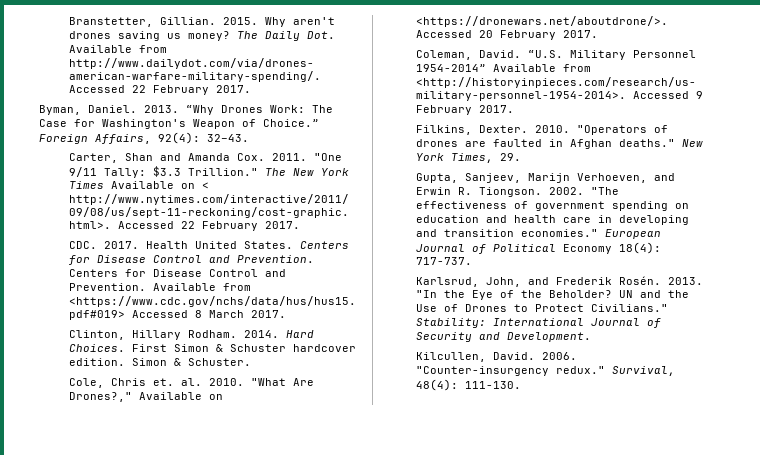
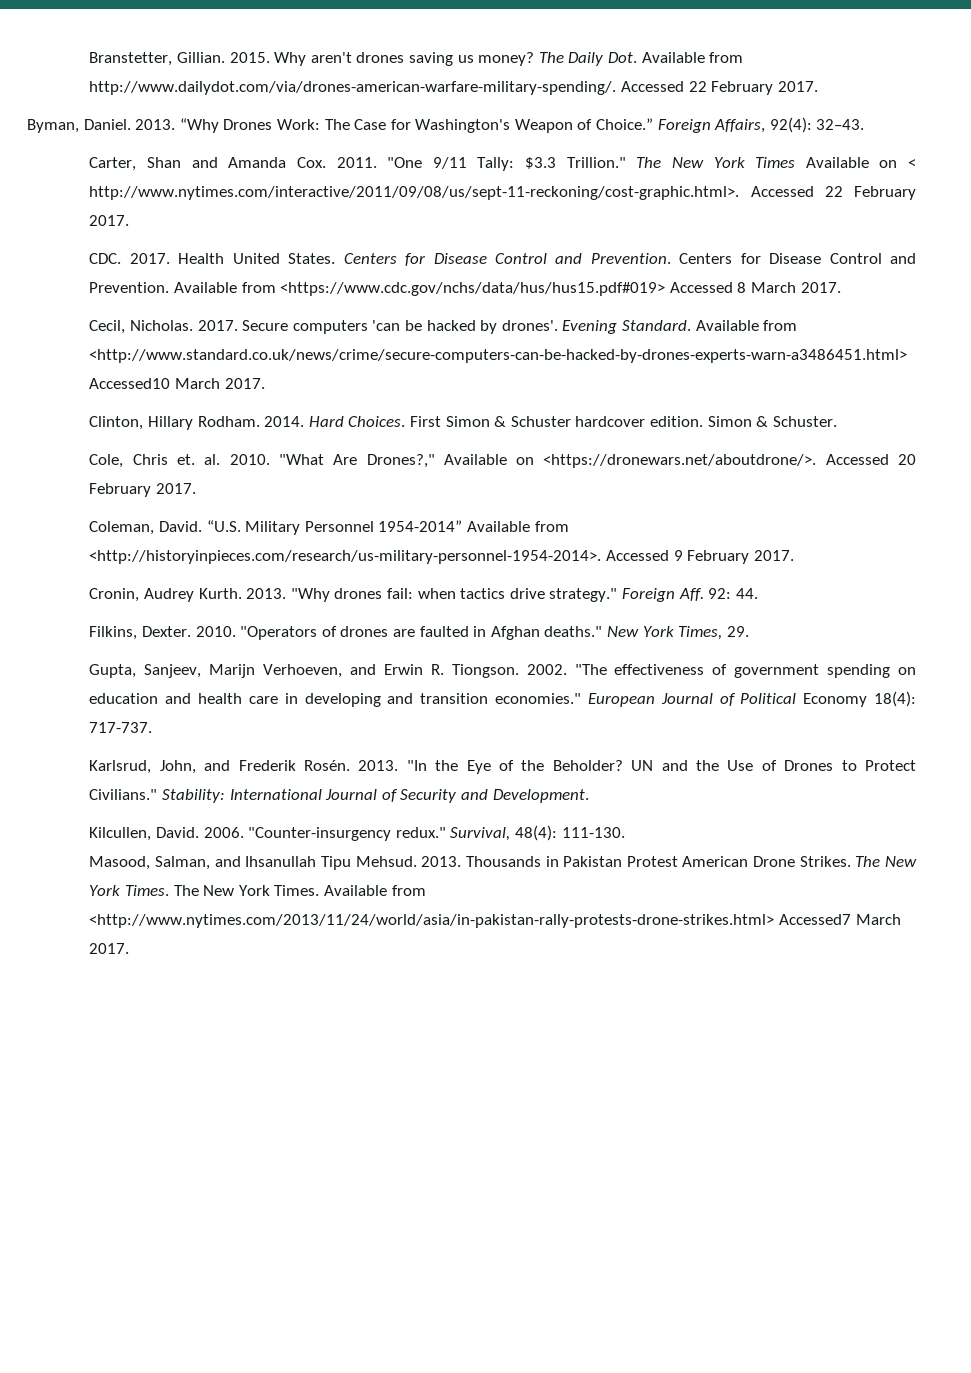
(286, 314) none -> [89,320,798,334] [89,349,908,363] [89,378,265,389] // Cecil, Nicholas. 2017. Secure computers 'can be hacked by drones'. Evening Standard. Available from <http://www.standard.co.uk/news/crime/secure-computers-can-be-hacked-by-drones-experts-warn-a3486451.html> Accessed10 March 2017.
(514, 109) none -> [89,588,758,602] // Cronin, Audrey Kurth. 2013. "Why drones fail: when tactics drive strategy." Foreign Aff. 92: 44.
(521, 385) none -> [89,856,917,870] [89,885,426,896] [89,914,901,928] [89,943,130,954] // Masood, Salman, and Ihsanullah Tipu Mehsud. 2013. Thousands in Pakistan Protest American Drone Strikes. The New York Times. The New York Times. Available from <http://www.nytimes.com/2013/11/24/world/asia/in-pakistan-rally-protests-drone-strikes.html> Accessed7 March 2017.

